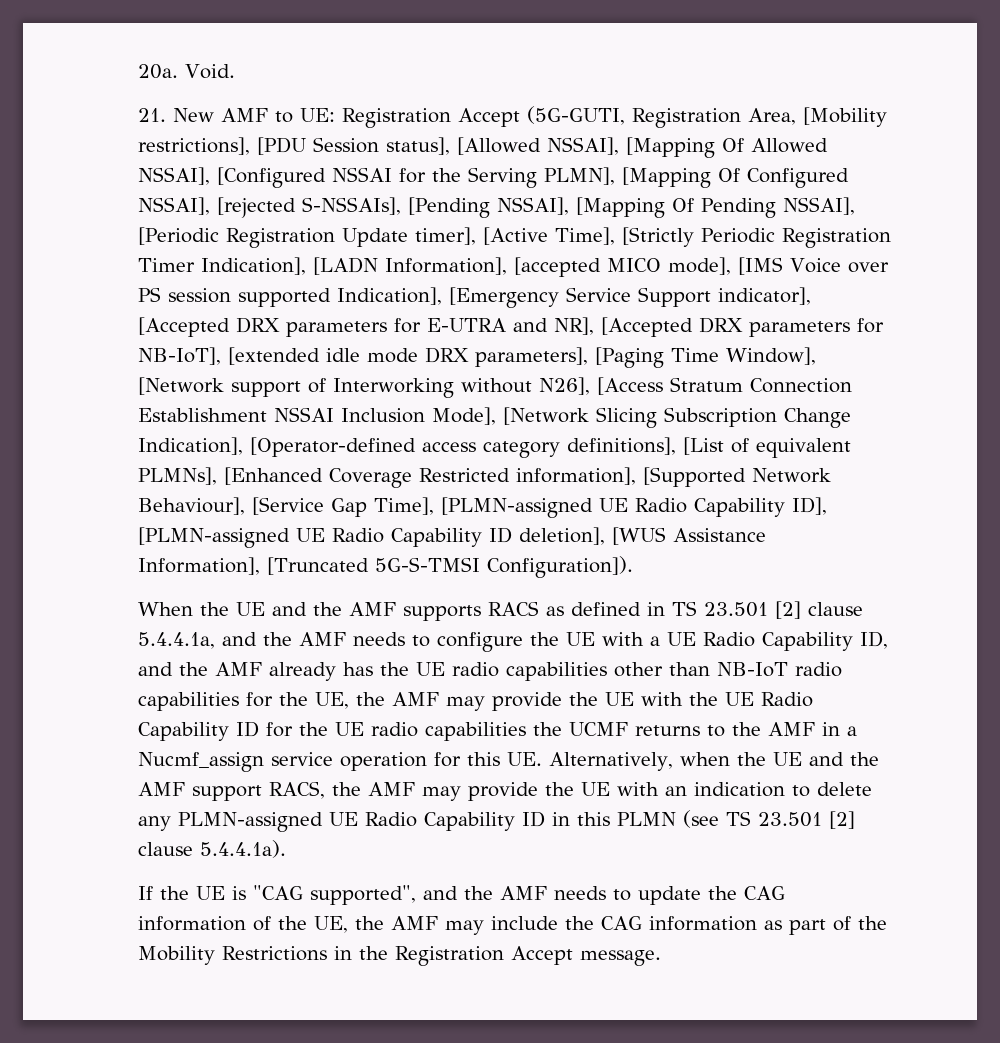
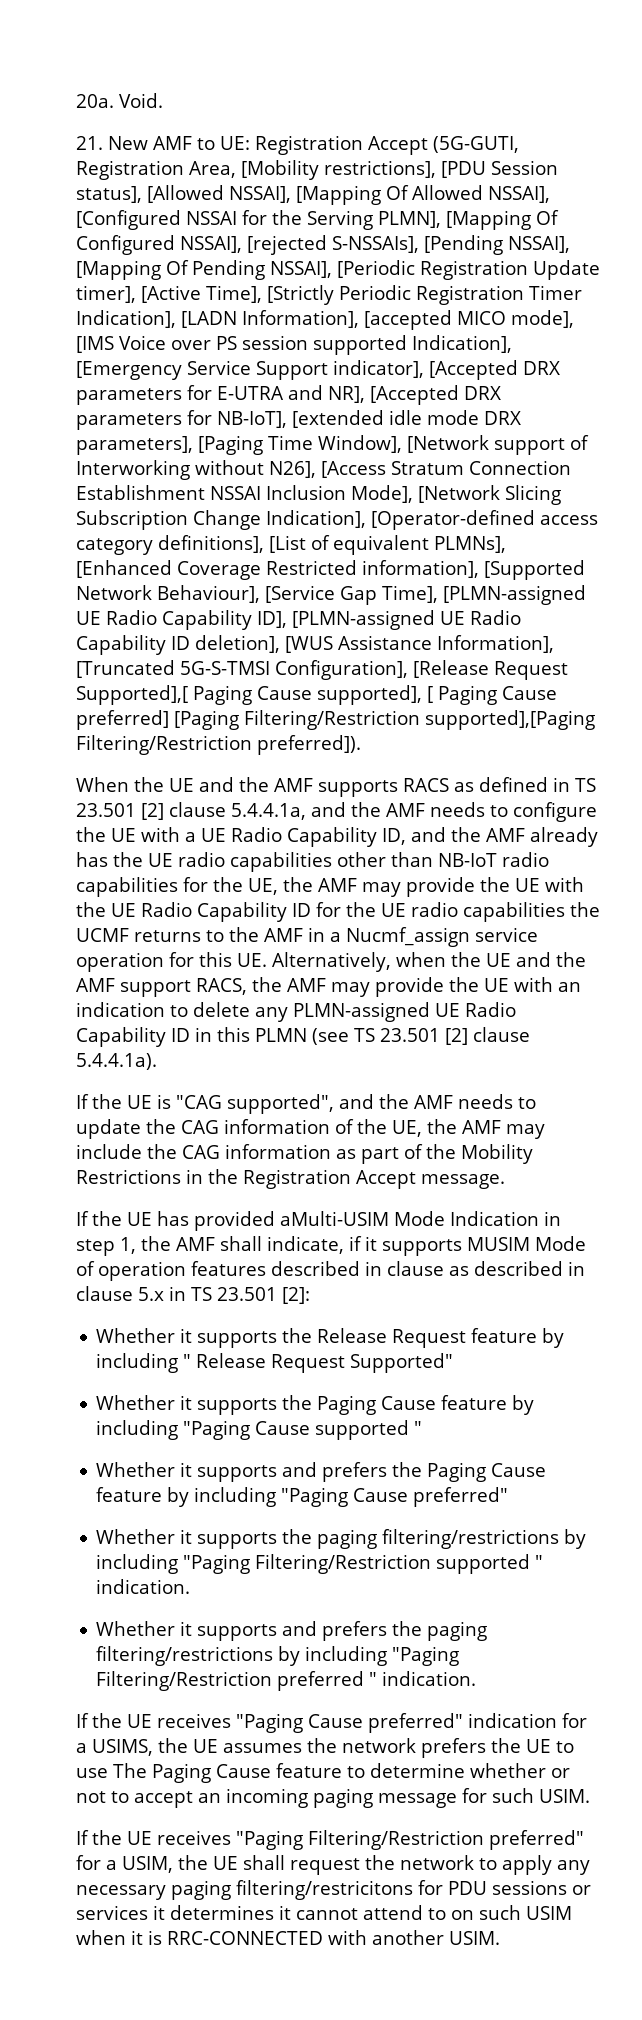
[486,556,633,578] Configuration]). -> [274,660,568,680] [75,685,557,705] [75,710,595,730] [75,735,361,755] Configuration], [Release Request Supported],[ Paging Cause supported], [ Paging Cause preferred] [Paging Filtering/Restriction supported],[Paging Filtering/Restriction preferred]).
(661, 958) none -> [75,1211,561,1231] [75,1236,586,1256] [75,1261,585,1281] [75,1286,310,1304] [96,1328,565,1348] [96,1353,454,1373] [96,1395,535,1415] [96,1420,423,1440] [96,1462,547,1482] [96,1487,509,1507] [96,1529,587,1549] [96,1554,544,1574] [96,1579,191,1594] [96,1621,488,1641] [96,1646,460,1666] [96,1671,477,1691] [75,1713,587,1733] [75,1738,574,1758] [75,1763,570,1783] [75,1788,590,1808] [75,1830,584,1850] [75,1855,590,1875] [75,1880,591,1900] [75,1905,572,1920] [75,1930,500,1945] // If the UE has provided aMulti-USIM Mode Indication in step 1, the AMF shall indicate, if it supports MUSIM Mode of operation features described in clause as described in clause 5.x in TS 23.501 [2]: // Whether it supports the Release Request feature by including " Release Request Supported" // Whether it supports the Paging Cause feature by including "Paging Cause supported " // Whether it supports and prefers the Paging Cause feature by including "Paging Cause preferred" // Whether it supports the paging filtering/restrictions by including "Paging Filtering/Restriction supported " indication. // Whether it supports and prefers the paging filtering/restrictions by including "Paging Filtering/Restriction preferred " indication. // If the UE receives "Paging Cause preferred" indication for a USIMS, the UE assumes the network prefers the UE to use The Paging Cause feature to determine whether or not to accept an incoming paging message for such USIM. // If the UE receives "Paging Filtering/Restriction preferred" for a USIM, the UE shall request the network to apply any necessary paging filtering/restricitons for PDU sessions or services it determines it cannot attend to on such USIM when it is RRC-CONNECTED with another USIM.

